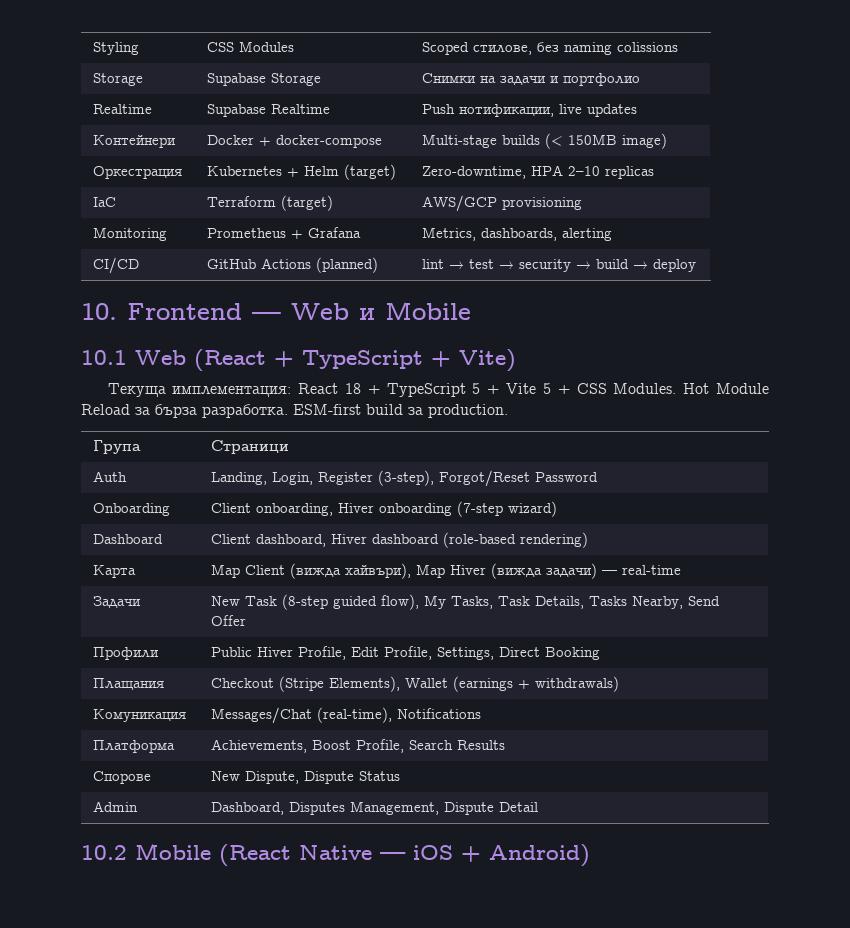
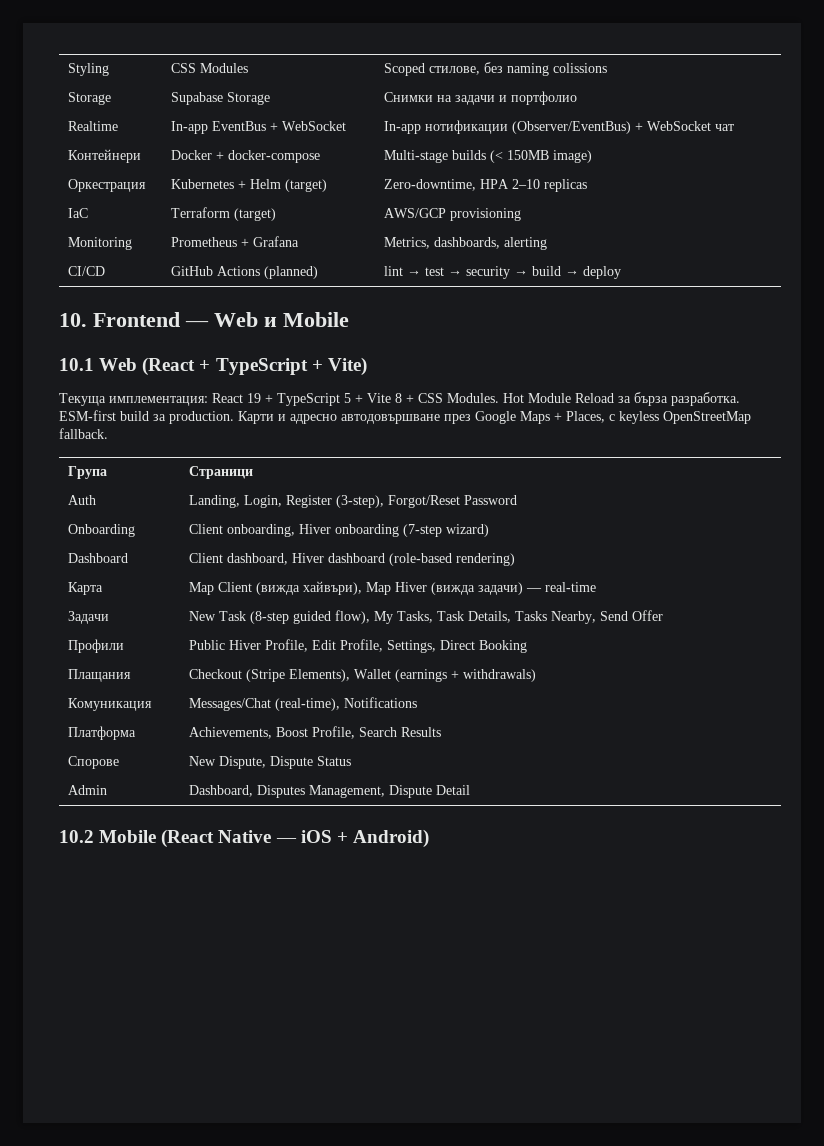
[207,104,331,117] [422,104,638,117] Supabase Realtime | Push нотификации, live updates -> [170,121,346,134] [383,120,734,134] In-app EventBus + WebSocket | In-app нотификации (Observer/EventBus) + WebSocket чат
[345,383,362,394] 18 -> [247,393,261,403] 19
[542,383,551,394] 5 -> [395,393,402,403] 8
(508, 411) none -> [238,411,751,424] [59,428,108,439] Карти и адресно автодовършване през Google Maps + Places, с keyless OpenStreetMap fallback.

